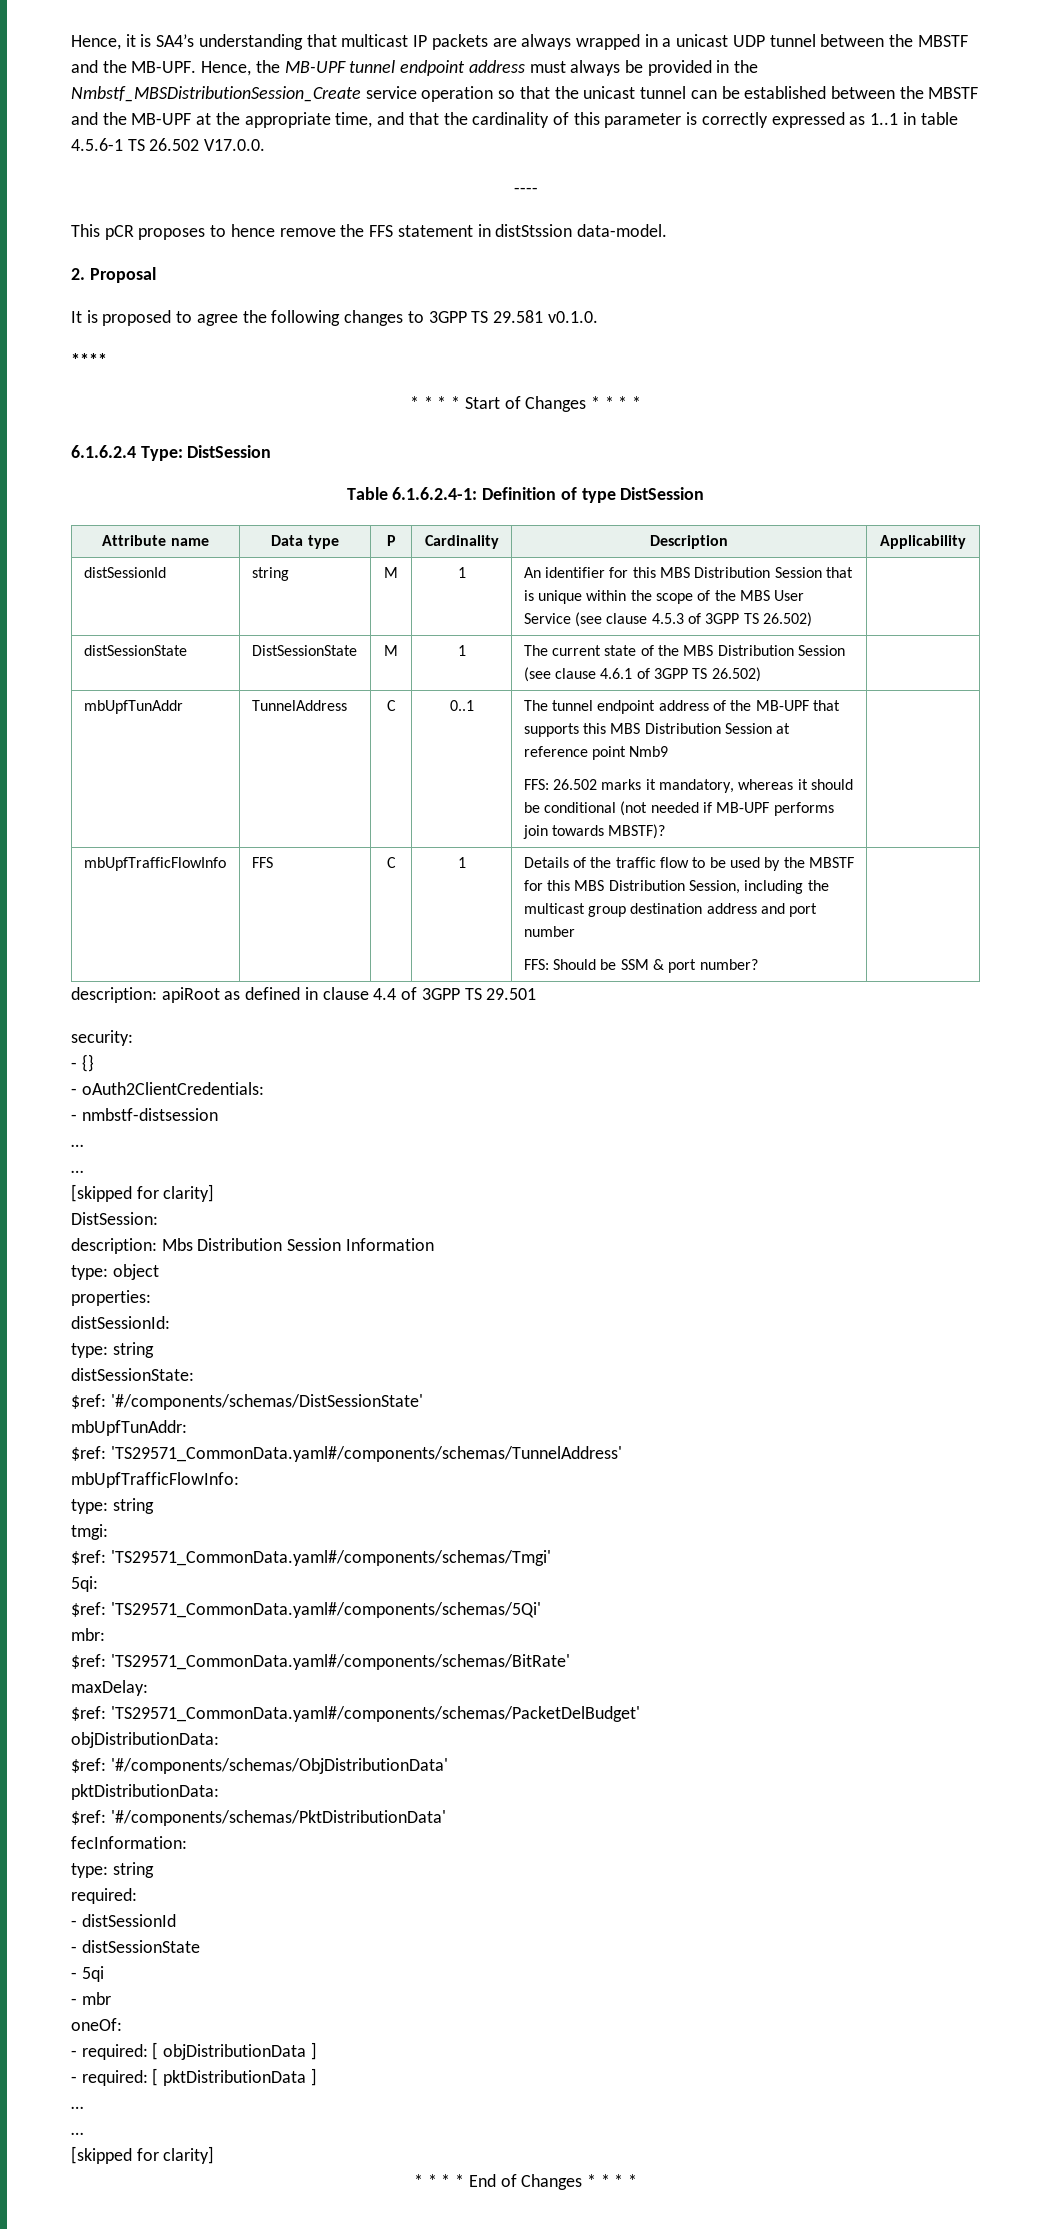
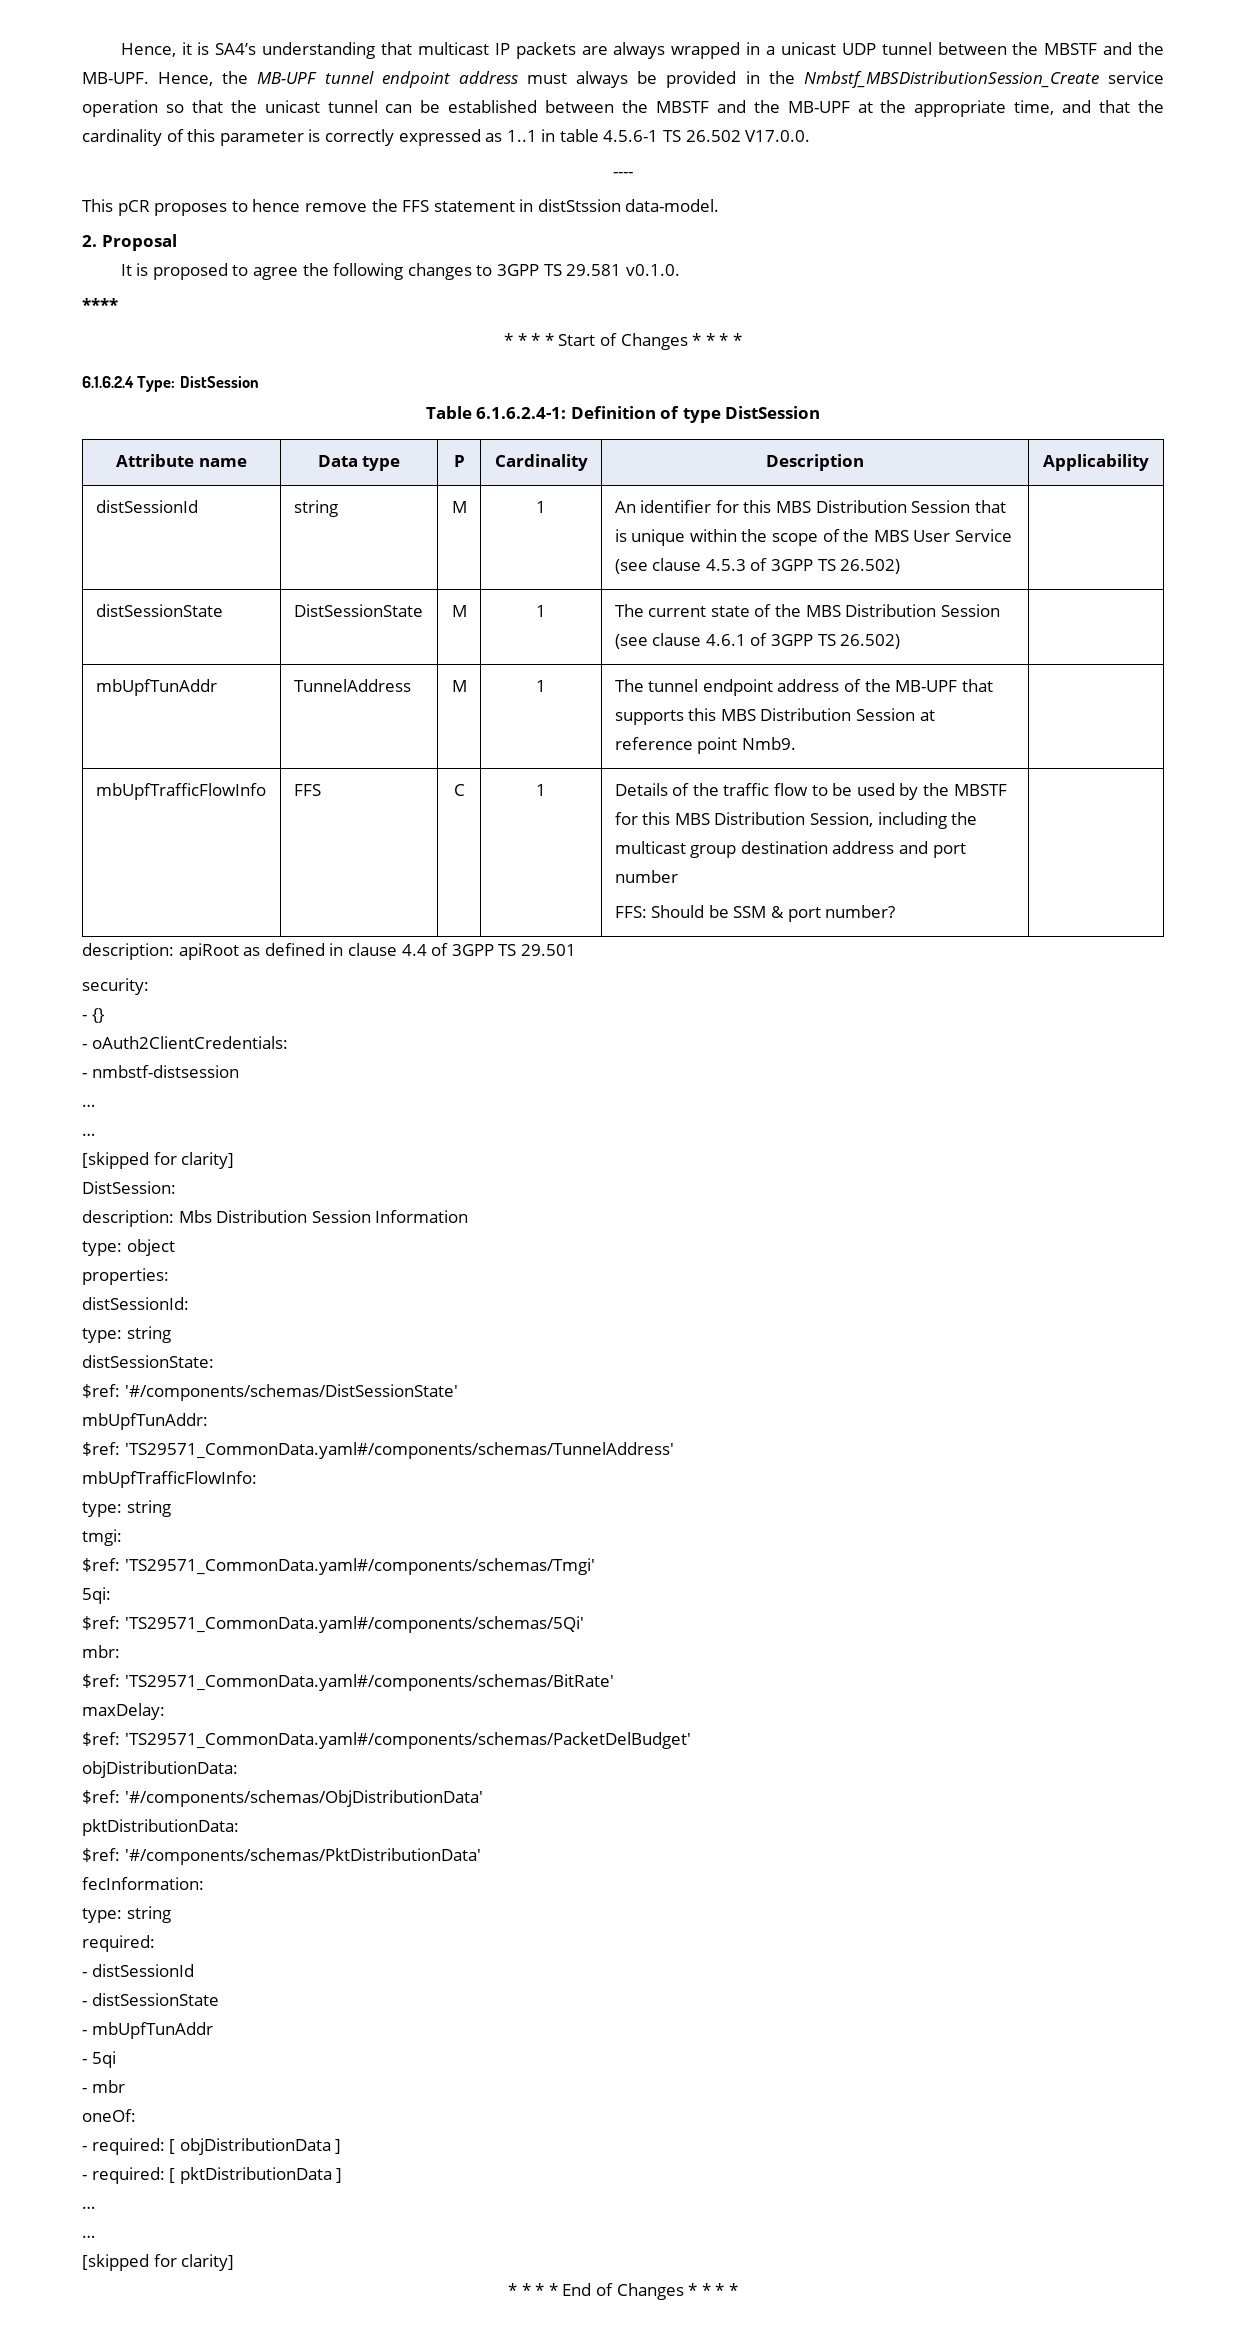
[386,700,396,711] [449,700,474,711] C | 0..1 -> [451,680,467,692] [536,680,546,692] M | 1
[629,746,669,757] [523,779,853,793] [523,801,834,816] [522,824,666,839] Nmb9 // FFS: 26.502 marks it mandatory, whereas it should be conditional (not needed if MB-UPF performs join towards MBSTF)? -> [741,737,796,750] Nmb9.
(200, 1946) none -> [82,2022,213,2039] // - mbUpfTunAddr

